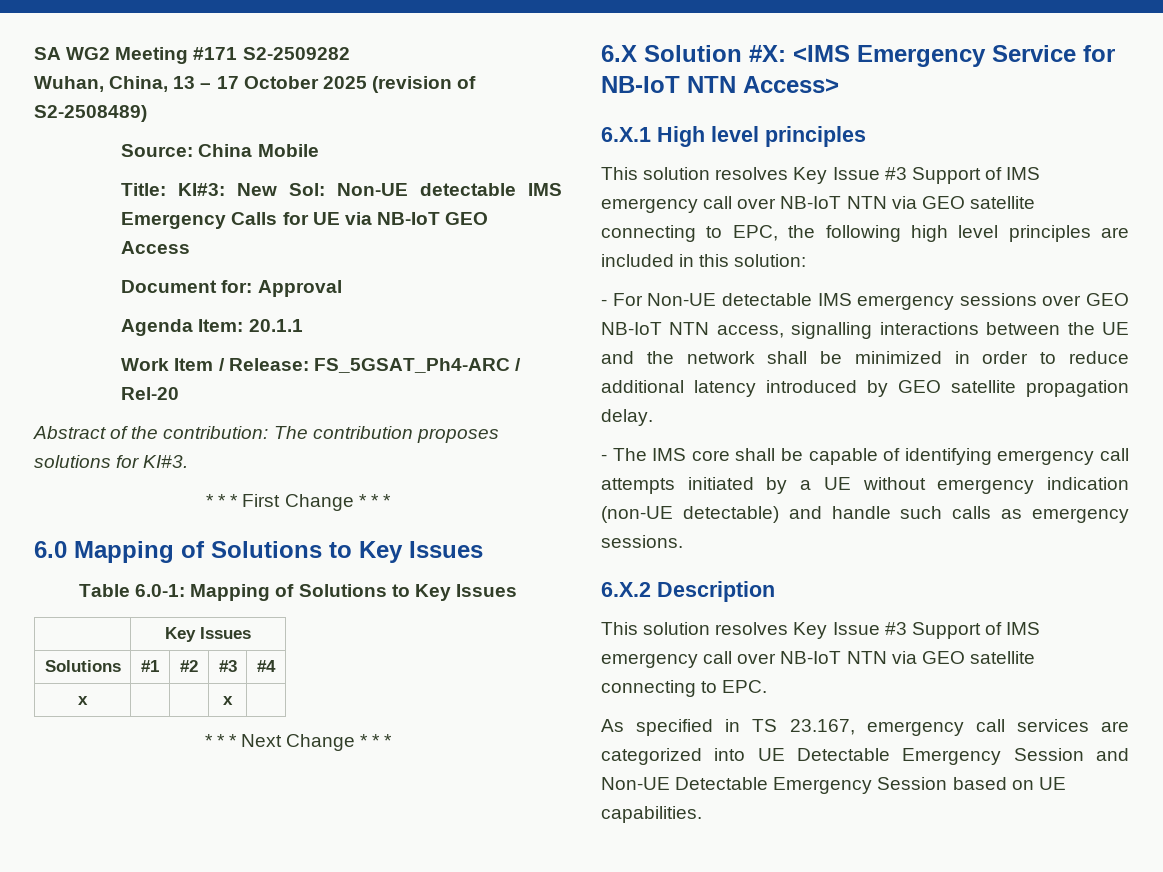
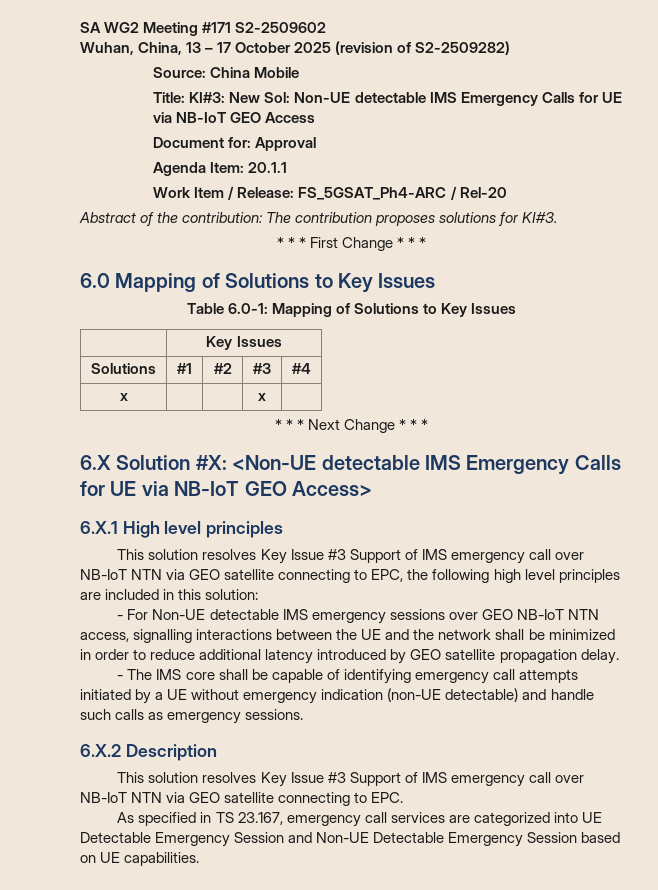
[242,47,350,60] S2-2509282 -> [235,22,327,33] S2-2509602
[34,105,147,122] S2-2508489) -> [415,41,511,55] S2-2509282)
[793,45,1115,67] [601,76,736,93] <IMS Emergency Service for NB-IoT NTN -> [232,455,621,475] [80,481,287,496] <Non-UE detectable IMS Emergency Calls for UE via NB-IoT GEO

